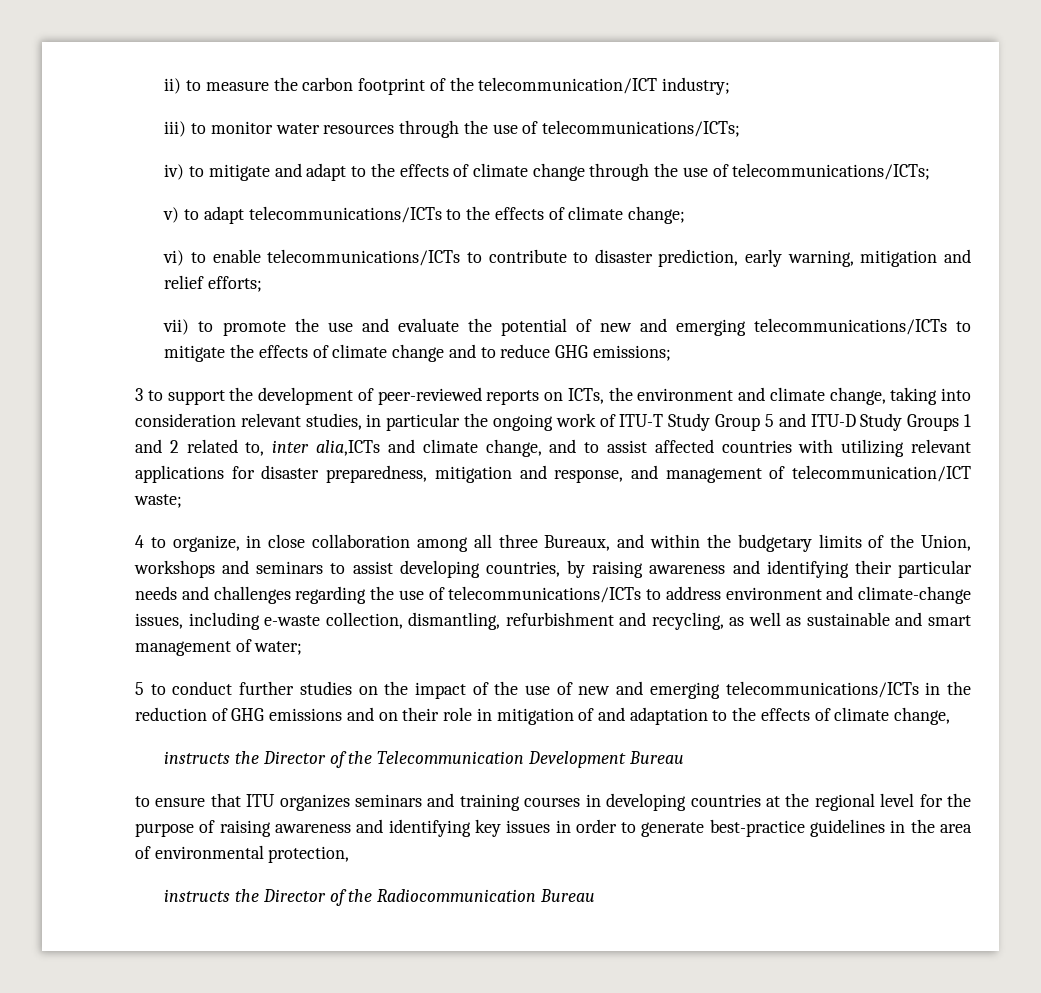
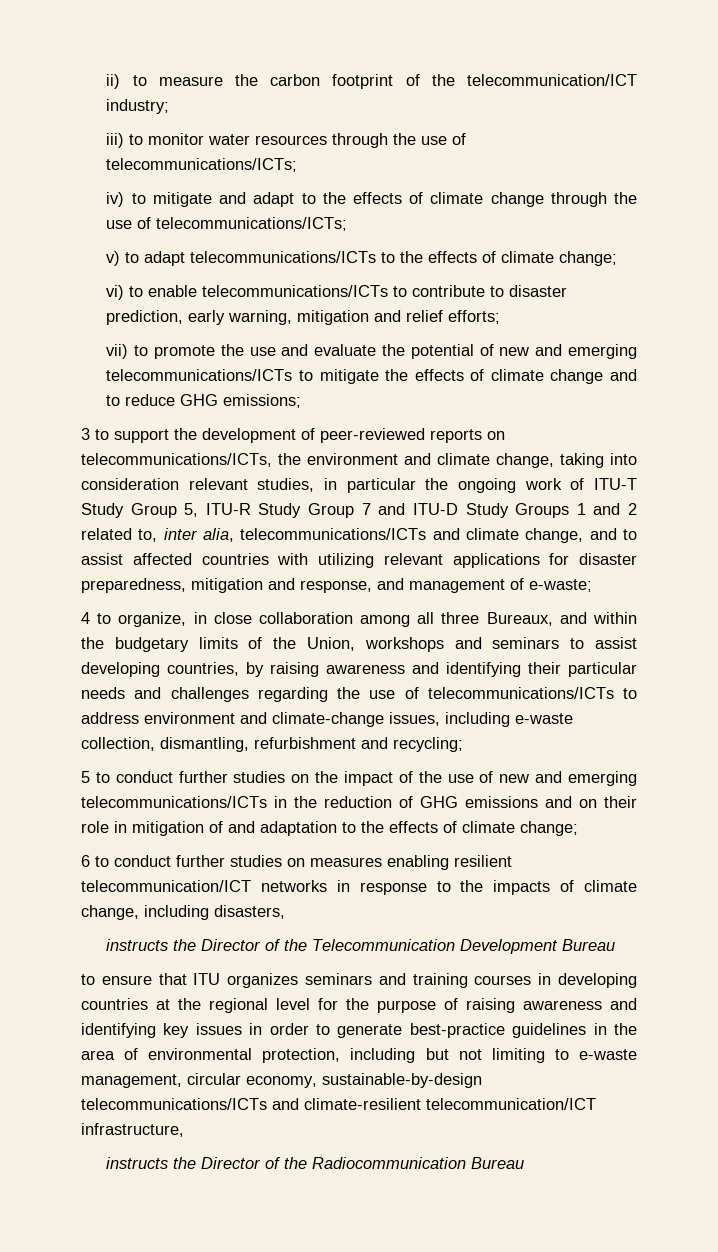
[567,388,604,404] ICTs, -> [81,453,272,467] telecommunications/ICTs,
[764,414,774,427] 5 -> [184,503,371,518] 5, ITU-R Study Group 7
[316,440,381,456] alia,ICTs -> [203,528,427,542] alia, telecommunications/ICTs
[792,465,972,482] [134,494,182,508] telecommunication/ICT waste; -> [529,579,592,592] e-waste;
[651,612,972,630] [135,639,303,656] recycling, as well as sustainable and smart management of water; -> [393,737,463,752] recycling;
[894,707,951,725] change, -> [520,821,578,836] [81,855,512,870] [81,880,637,895] [81,905,285,920] change; // 6 to conduct further studies on measures enabling resilient telecommunication/ICT networks in response to the impacts of climate change, including disasters,
(350, 854) none -> [350,1048,637,1063] [81,1073,482,1088] [81,1098,596,1110] [81,1123,184,1137] including but not limiting to e-waste management, circular economy, sustainable-by-design telecommunications/ICTs and climate-resilient telecommunication/ICT infrastructure,

